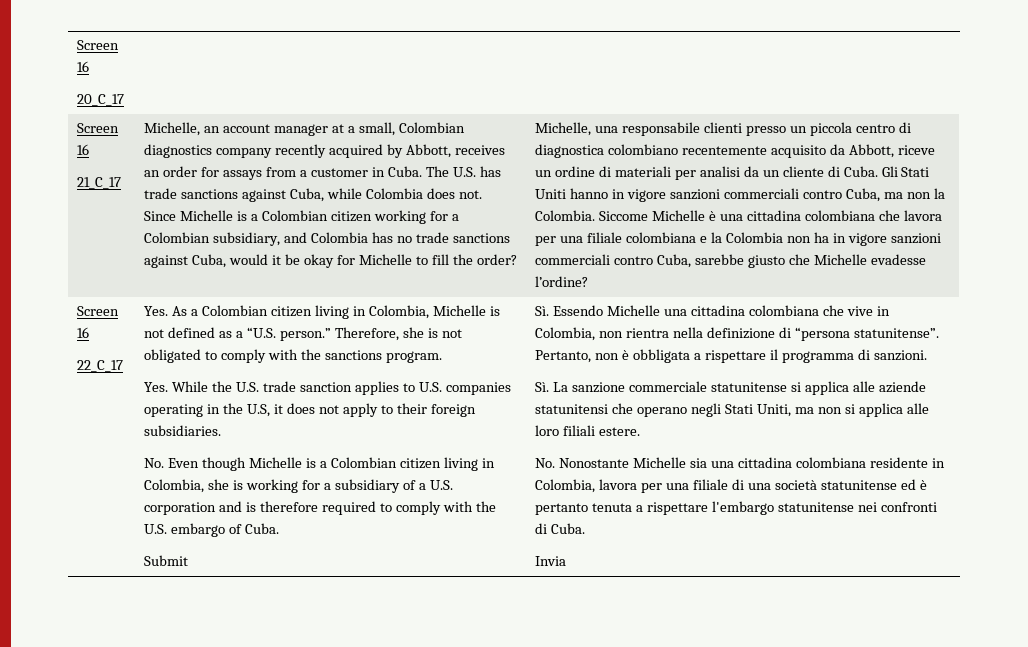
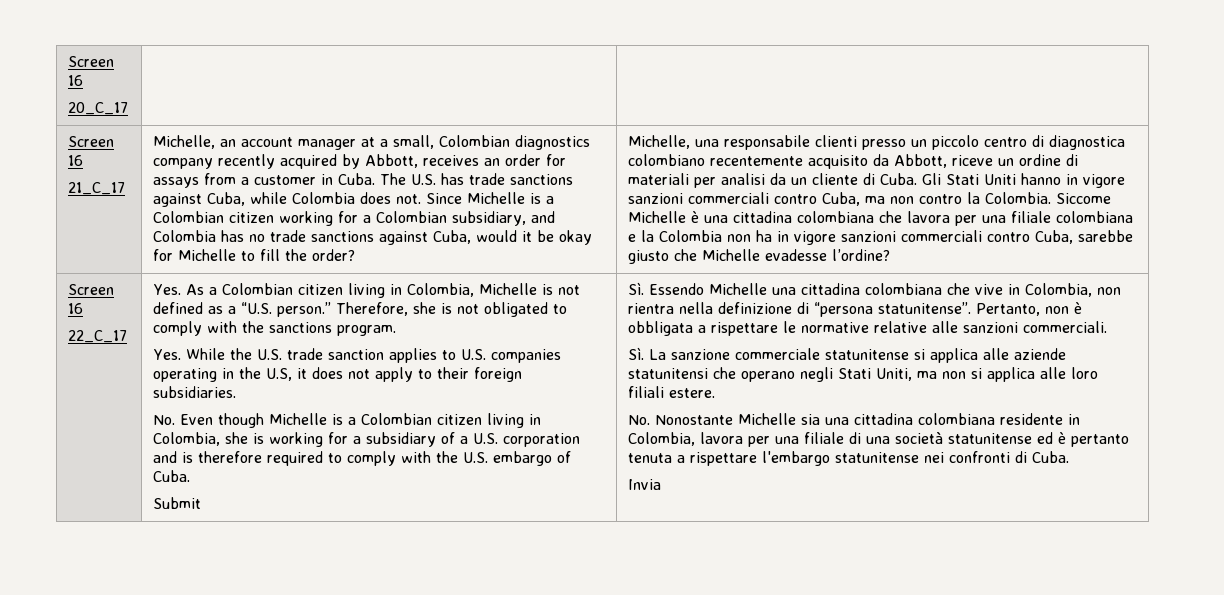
[809,122,852,136] piccola -> [931,135,979,150] piccolo
(931, 195) none -> [918,194,962,204] contro
[769,349,927,363] il programma di sanzioni. -> [782,321,1107,333] le normative relative alle sanzioni commerciali.

